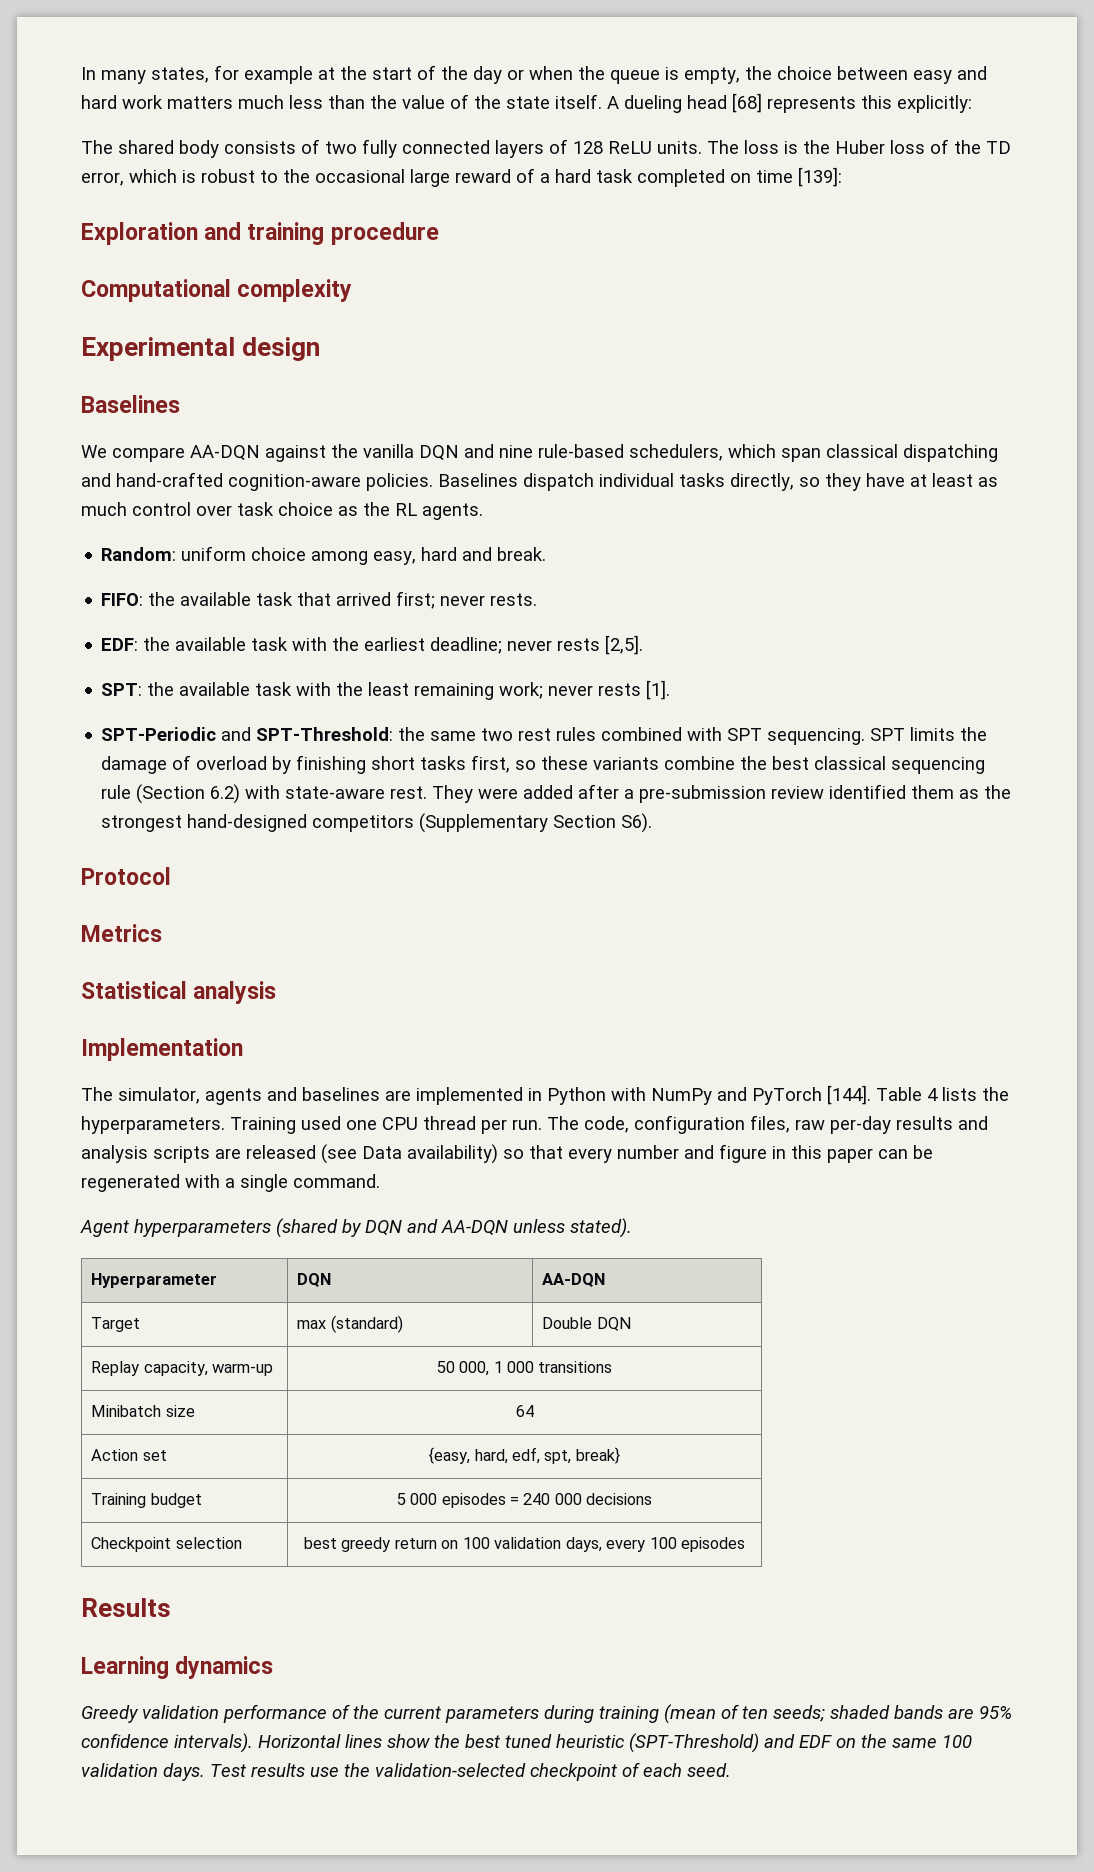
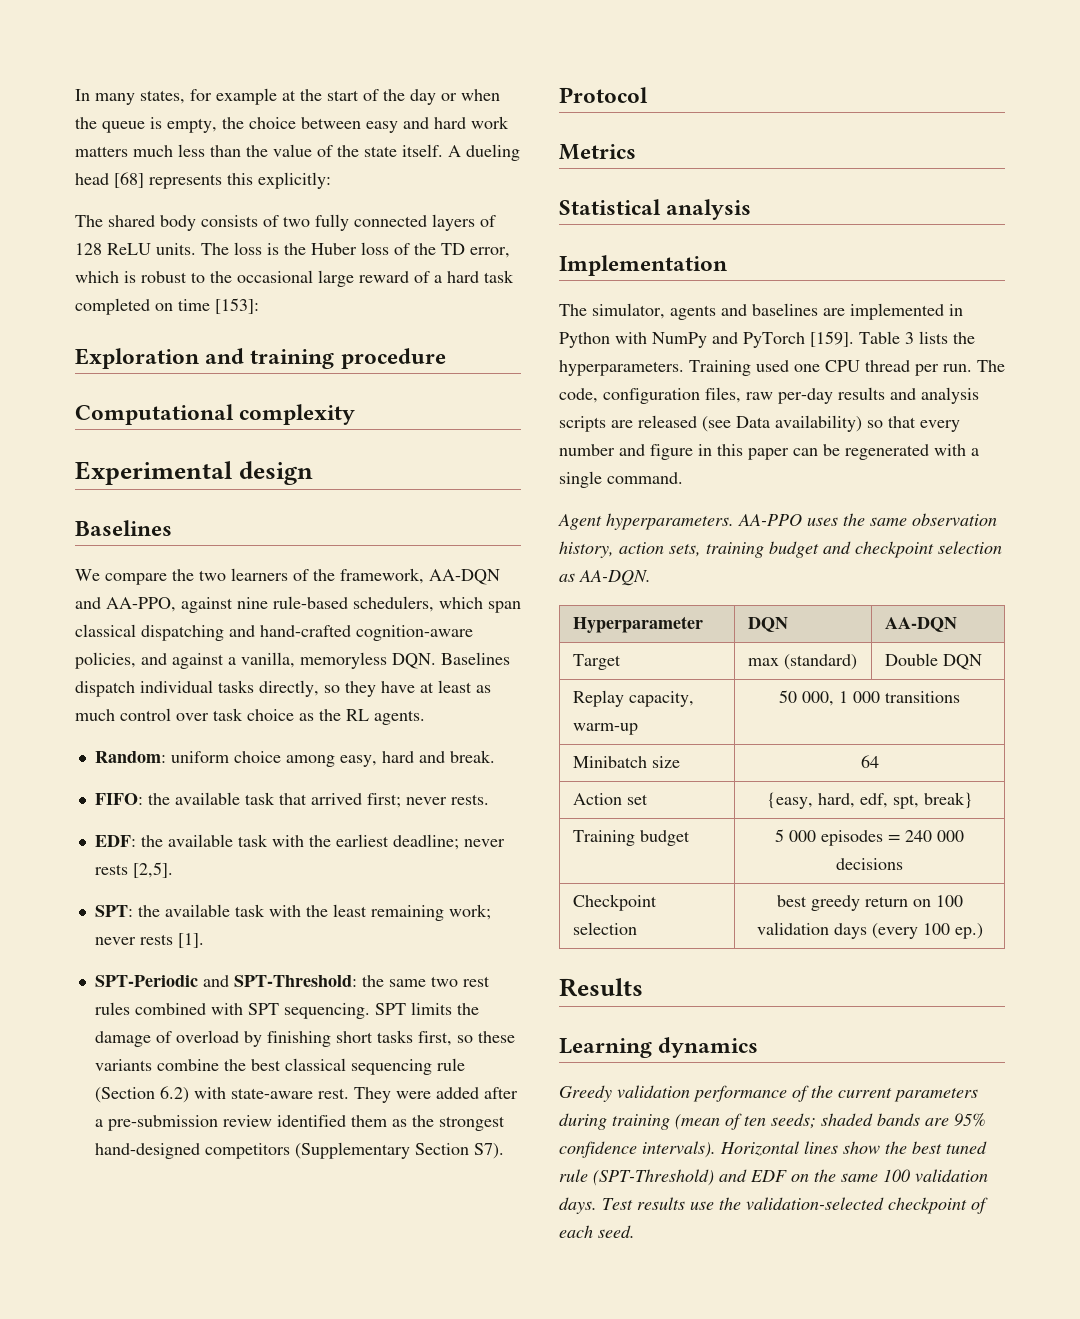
[798,167,842,187] [139]: -> [215,298,259,314] [153]:
[190,444,494,462] AA-DQN against the vanilla DQN and -> [172,568,500,585] [75,597,233,613] the two learners of the framework, AA-DQN and AA-PPO, against
[366,473,433,491] policies. -> [75,652,436,669] policies, and against a vanilla, memoryless DQN.
[621,813,653,833] S6). -> [473,1143,504,1159] S7).
[827,1085,938,1105] [144]. Table 4 -> [810,331,914,347] [159]. Table 3
[134,1218,632,1238] hyperparameters (shared by DQN and AA-DQN unless stated). -> [606,513,997,530] [559,541,1002,558] [559,570,651,586] hyperparameters. AA-PPO uses the same observation history, action sets, training budget and checkpoint selection as AA-DQN.
[565,1537,746,1552] days, every 100 episodes -> [833,923,983,939] days (every 100 ep.)
[556,1734,624,1748] heuristic -> [559,1169,588,1182] rule

